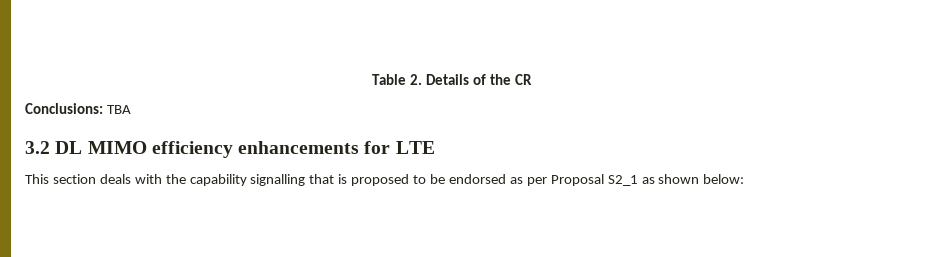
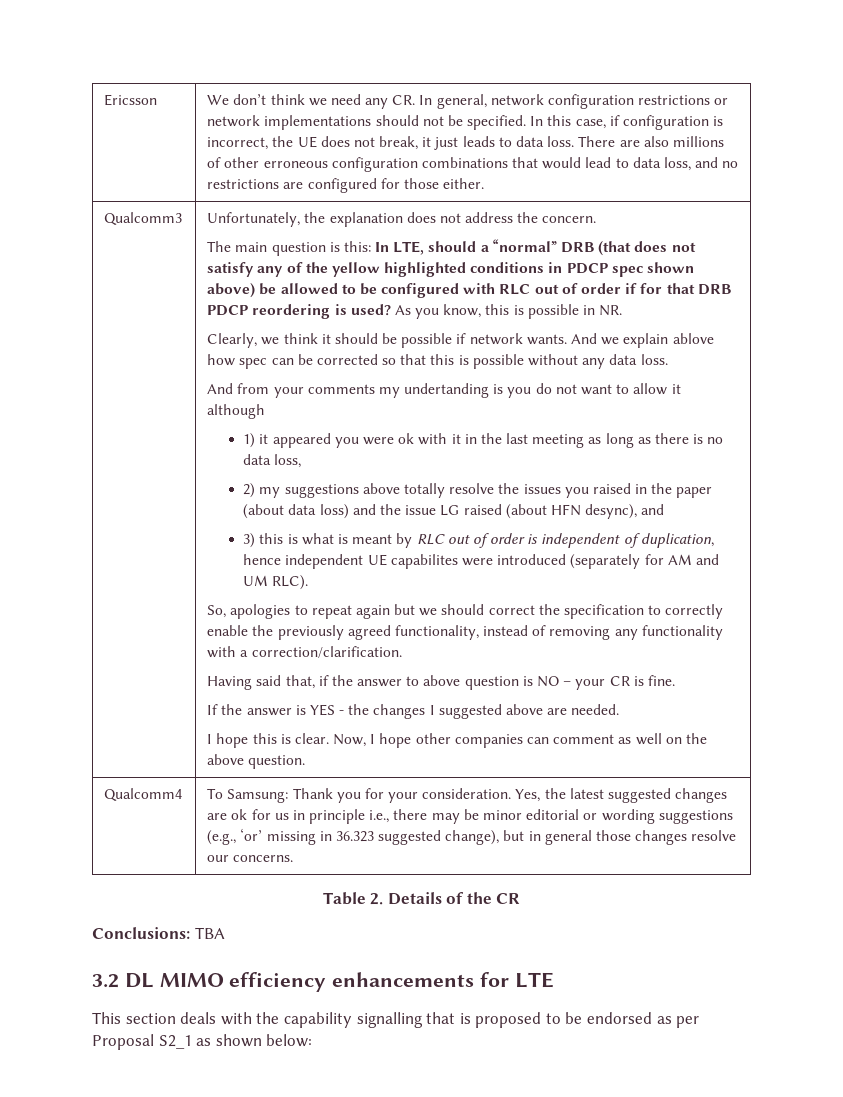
(372, 79) none -> [104,94,158,106] [207,94,729,109] [207,115,724,130] [207,136,724,150] [207,157,739,172] [207,178,485,193] [104,212,183,226] [207,212,597,227] [207,239,696,256] [207,262,695,277] [207,283,731,298] [207,304,623,319] [207,333,714,348] [207,354,668,369] [207,383,681,398] [207,404,266,419] [243,433,724,448] [243,454,302,468] [243,483,713,498] [243,504,665,519] [243,533,714,548] [243,554,719,569] [243,575,309,590] [207,604,724,619] [207,625,723,640] [207,646,402,658] [207,675,675,690] [207,704,620,719] [207,733,707,748] [207,754,306,769] [104,788,183,802] [207,788,728,803] [207,809,733,824] [207,828,737,845] [207,855,294,862] Ericsson | We don’t think we need any CR. In general, network configuration restrictions or network implementations should not be specified. In this case, if configuration is incorrect, the UE does not break, it just leads to data loss. There are also millions of other erroneous configuration combinations that would lead to data loss, and no restrictions are configured for those either. // Qualcomm3 | Unfortunately, the explanation does not address the concern. // The main question is this: In LTE, should a “normal” DRB (that does not satisfy any of the yellow highlighted conditions in PDCP spec shown above) be allowed to be configured with RLC out of order if for that DRB PDCP reordering is used? As you know, this is possible in NR. // Clearly, we think it should be possible if network wants. And we explain ablove how spec can be corrected so that this is possible without any data loss. // And from your comments my undertanding is you do not want to allow it although // 1) it appeared you were ok with it in the last meeting as long as there is no data loss, // 2) my suggestions above totally resolve the issues you raised in the paper (about data loss) and the issue LG raised (about HFN desync), and // 3) this is what is meant by RLC out of order is independent of duplication, hence independent UE capabilites were introduced (separately for AM and UM RLC). // So, apologies to repeat again but we should correct the specification to correctly enable the previously agreed functionality, instead of removing any functionality with a correction/clarification. // Having said that, if the answer to above question is NO – your CR is fine. // If the answer is YES - the changes I suggested above are needed. // I hope this is clear. Now, I hope other companies can comment as well on the above question. // Qualcomm4 | To Samsung: Thank you for your consideration. Yes, the latest suggested changes are ok for us in principle i.e., there may be minor editorial or wording suggestions (e.g., ‘or’ missing in 36.323 suggested change), but in general those changes resolve our concerns. //

